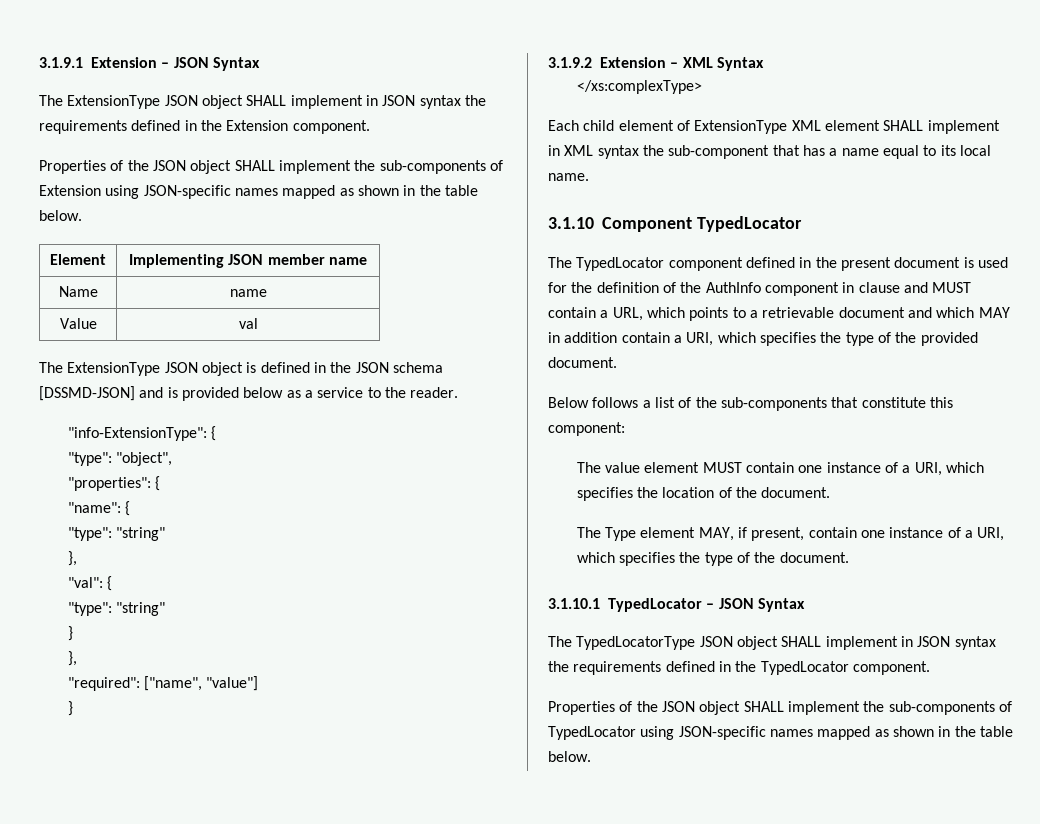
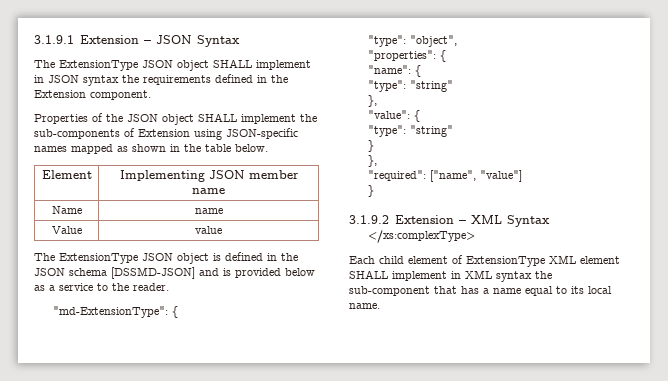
[238,318,258,329] val -> [195,226,222,234] value
[67,427,207,441] "info-ExtensionType": -> [53,306,169,318] "md-ExtensionType":
[67,577,103,588] "val": -> [368,110,411,119] "value":
[548,216,802,232] [548,257,1008,271] [548,282,972,296] [548,307,1010,321] [548,332,978,346] [548,357,617,368] [548,397,953,411] [548,422,625,436] [576,462,984,476] [576,487,831,501] [576,527,1005,541] [576,552,849,566] [548,598,805,612] [548,636,996,650] [548,661,930,675] [548,701,1012,715] [548,726,1013,740] [548,751,591,762] // 3.1.10 Component TypedLocator // The TypedLocator component defined in the present document is used for the definition of the AuthInfo component in clause and MUST contain a URL, which points to a retrievable document and which MAY in addition contain a URI, which specifies the type of the provided document. // Below follows a list of the sub-components that constitute this component: // The value element MUST contain one instance of a URI, which specifies the location of the document. // The Type element MAY, if present, contain one instance of a URI, which specifies the type of the document. // 3.1.10.1 TypedLocator – JSON Syntax // The TypedLocatorType JSON object SHALL implement in JSON syntax the requirements defined in the TypedLocator component. // Properties of the JSON object SHALL implement the sub-components of TypedLocator using JSON-specific names mapped as shown in the table below. -> (380, 306) none

